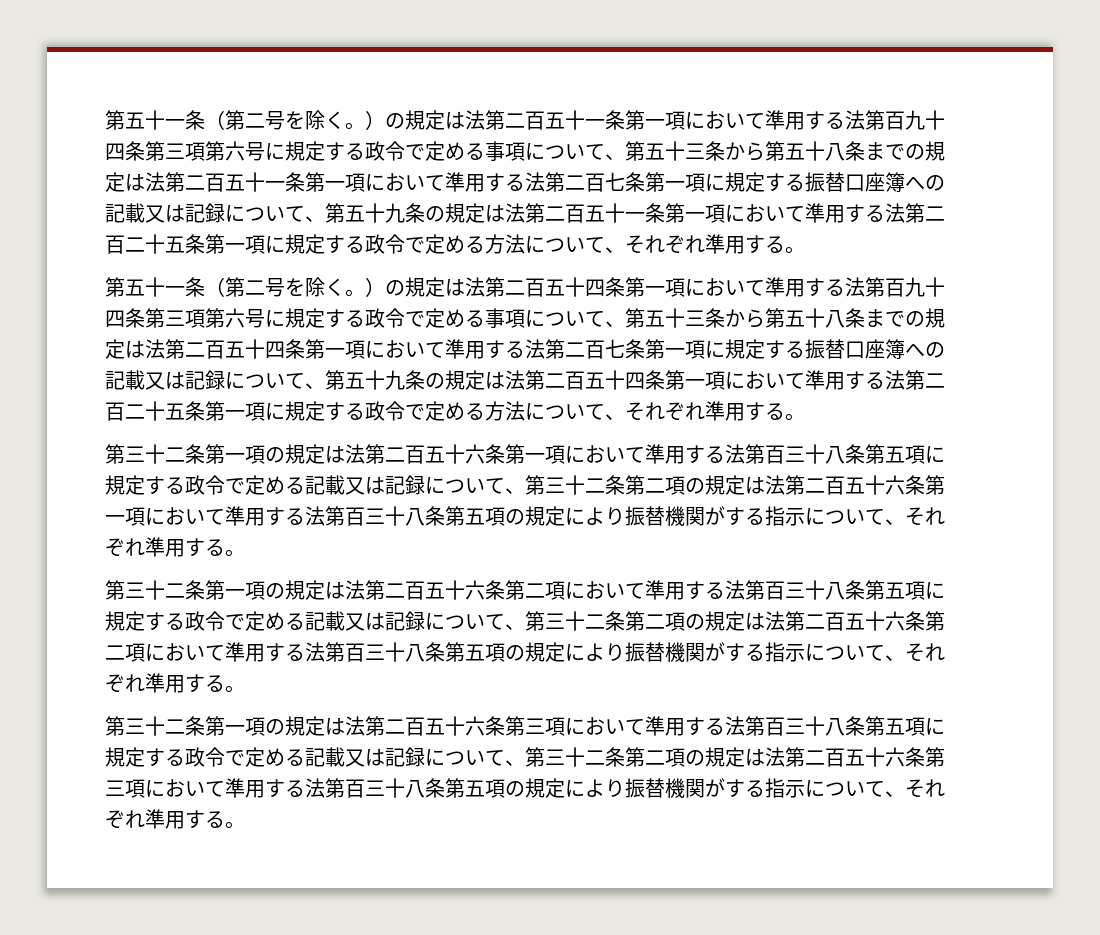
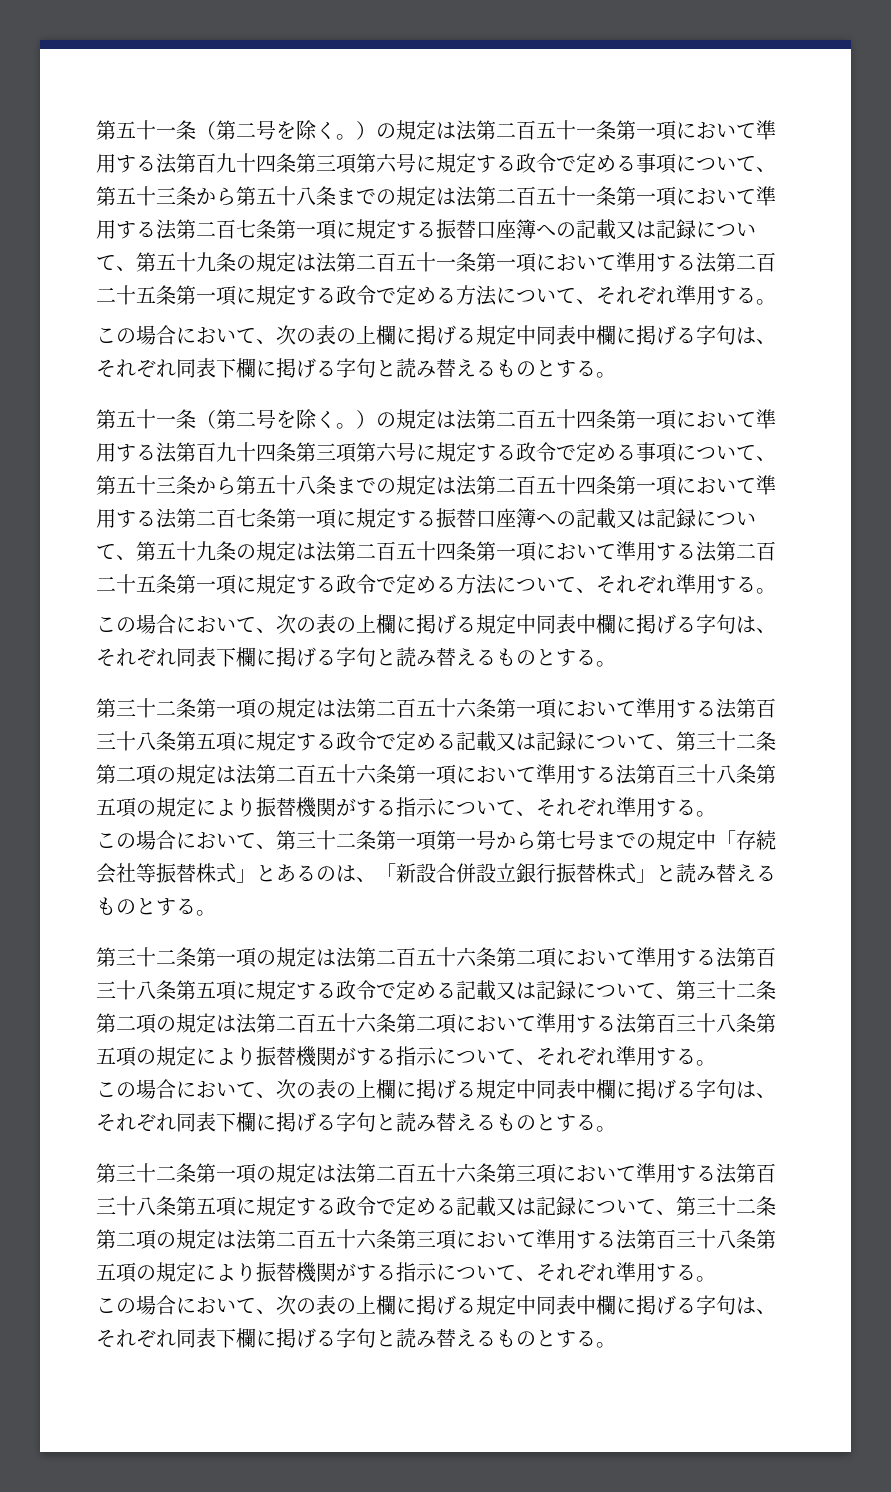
(805, 250) none -> [96,325,776,345] [96,358,616,378] // この場合において、次の表の上欄に掲げる規定中同表中欄に掲げる字句は、それぞれ同表下欄に掲げる字句と読み替えるものとする。
(805, 417) none -> [96,614,776,634] [96,647,616,667] // この場合において、次の表の上欄に掲げる規定中同表中欄に掲げる字句は、それぞれ同表下欄に掲げる字句と読み替えるものとする。
(245, 553) none -> [96,830,776,851] [96,863,776,884] [96,897,216,916] // この場合において、第三十二条第一項第一号から第七号までの規定中「存続会社等振替株式」とあるのは、「新設合併設立銀行振替株式」と読み替えるものとする。
(245, 689) none -> [96,1079,776,1099] [96,1112,616,1132] // この場合において、次の表の上欄に掲げる規定中同表中欄に掲げる字句は、それぞれ同表下欄に掲げる字句と読み替えるものとする。
(245, 825) none -> [96,1295,776,1315] [96,1328,616,1348] // この場合において、次の表の上欄に掲げる規定中同表中欄に掲げる字句は、それぞれ同表下欄に掲げる字句と読み替えるものとする。

